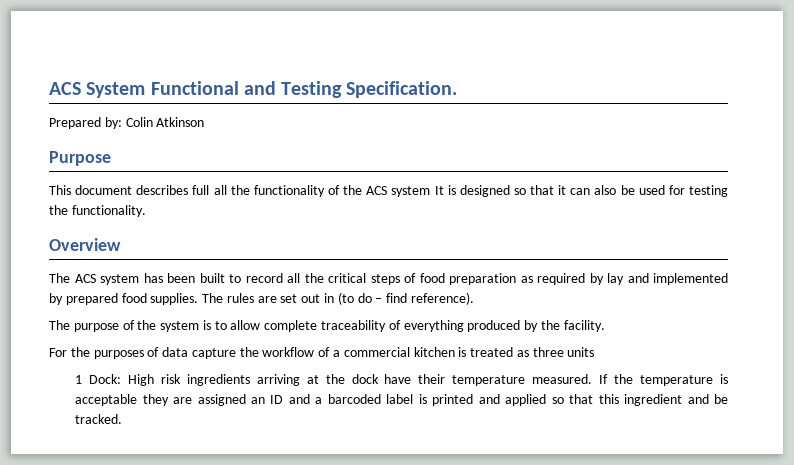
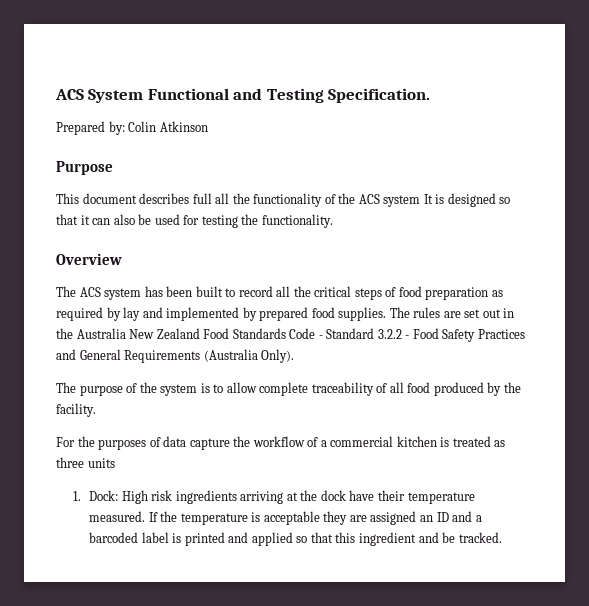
[337,292,474,305] (to do – find reference). -> [56,328,525,342] [56,349,295,363] the Australia New Zealand Food Standards Code - Standard 3.2.2 - Food Safety Practices and General Requirements (Australia Only).
[403,320,464,332] everything -> [389,382,431,393] all food
[75,375,83,384] 1 -> [72,491,81,501] 1.

